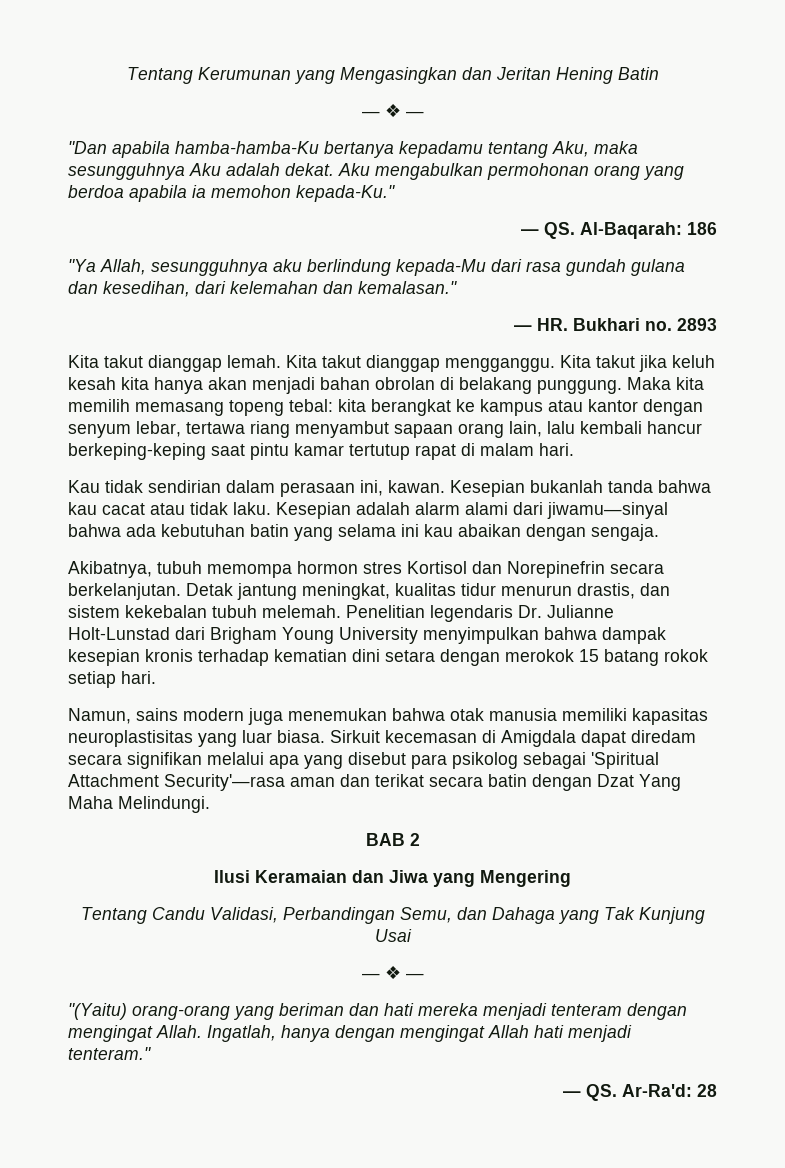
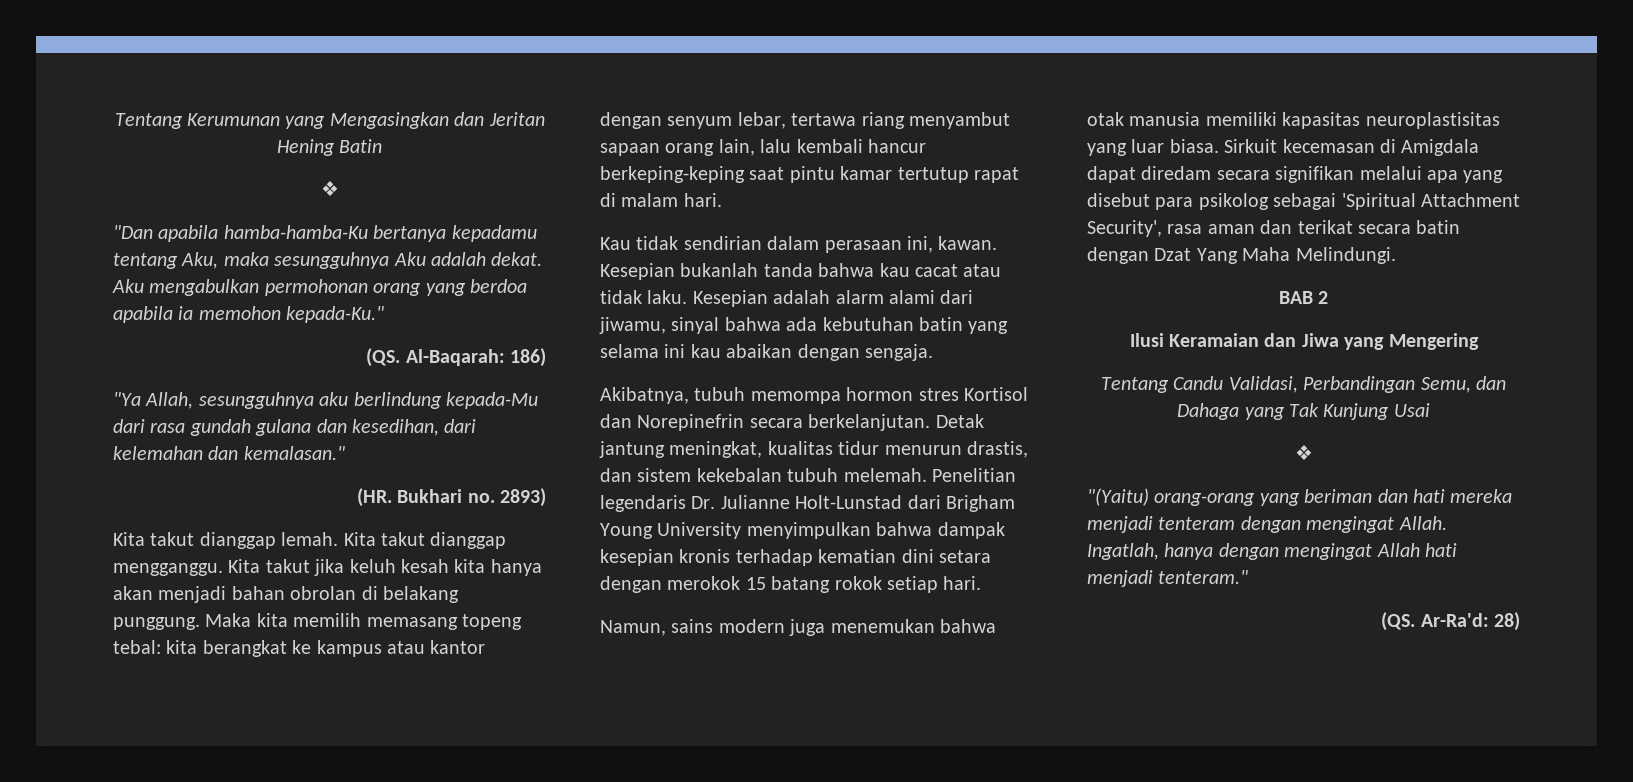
[361,104,424,117] — ❖ — -> [320,181,339,196] ❖
[521,222,717,239] — QS. Al-Baqarah: 186 -> [366,348,546,367] (QS. Al-Baqarah: 186)
[514,318,568,331] — HR. -> [356,488,392,507] (HR.
[677,318,717,331] 2893 -> [499,488,546,507] 2893)
[547,502,668,519] jiwamu—sinyal -> [599,317,720,334] jiwamu, sinyal
[164,774,285,791] Security'—rasa -> [1087,220,1203,237] Security', rasa
[361,966,424,979] — ❖ — -> [1294,445,1313,460] ❖
[563,1084,717,1101] — QS. Ar-Ra'd: 28 -> [1381,612,1520,631] (QS. Ar-Ra'd: 28)

